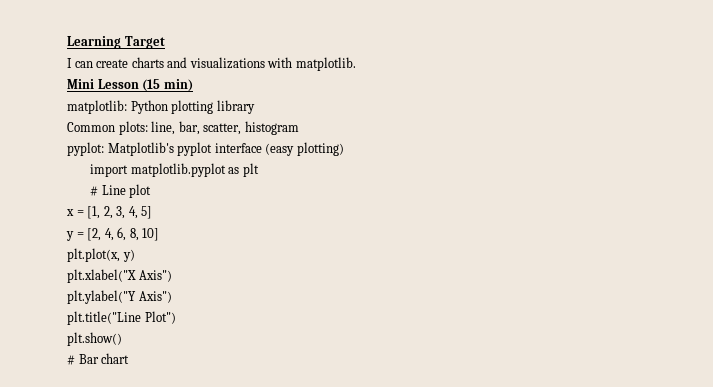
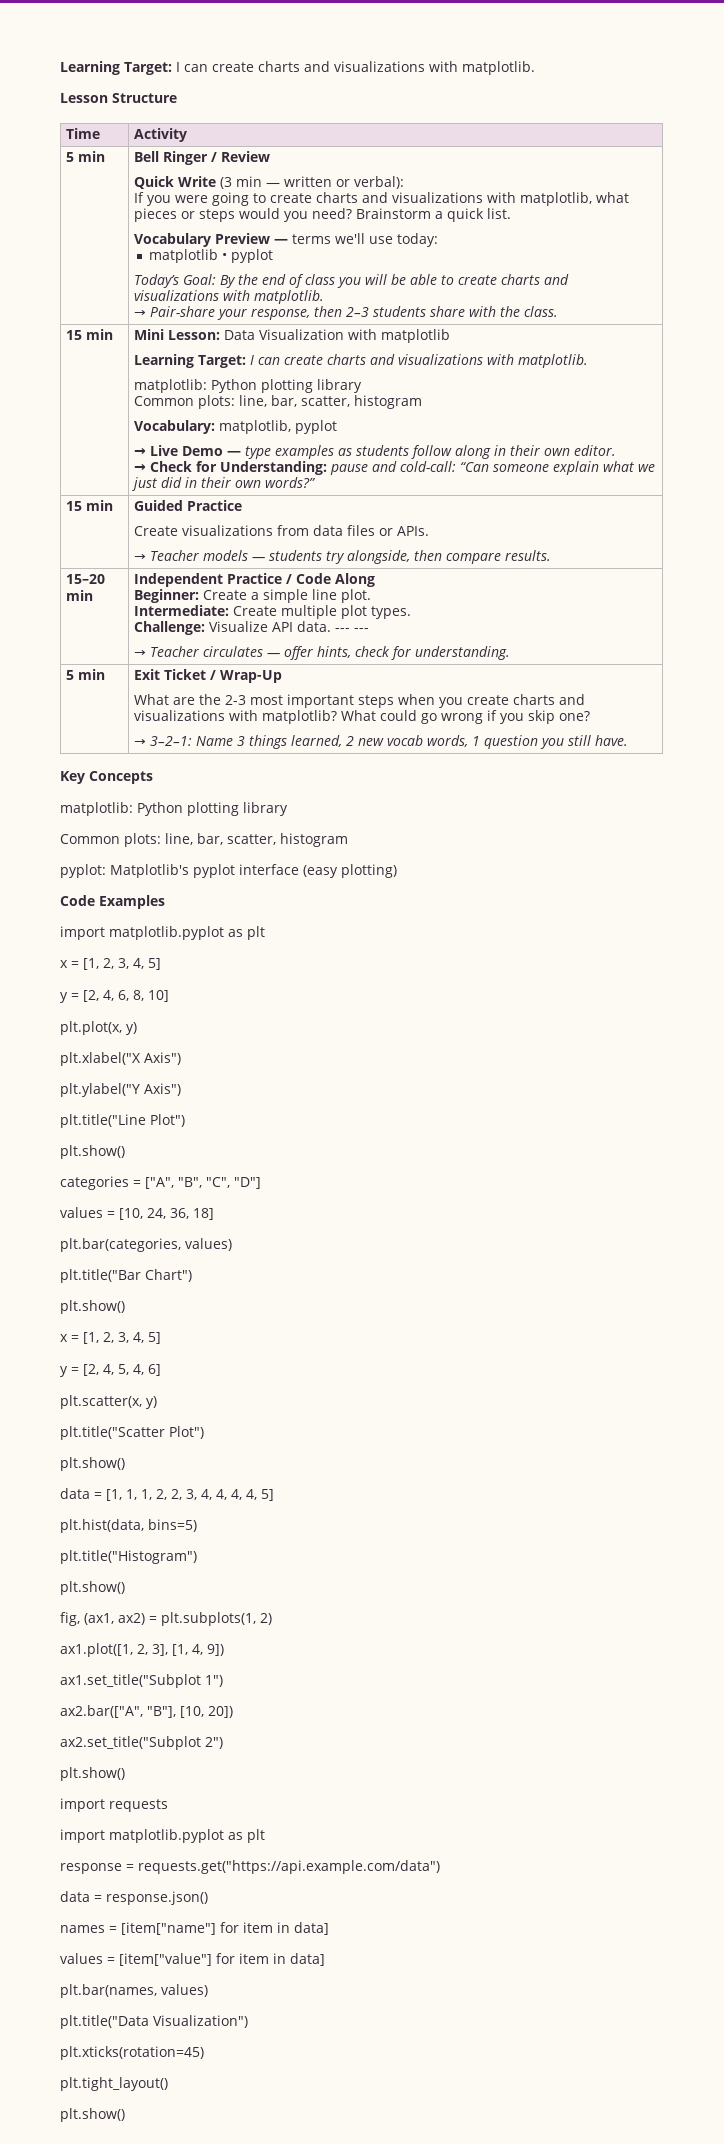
[67,36,165,49] [67,57,356,71] [67,79,193,92] Learning Target // I can create charts and visualizations with matplotlib. // Mini Lesson (15 min) -> [60,61,535,75] [60,93,177,103] [66,128,101,139] [134,128,188,142] [66,151,106,162] [134,151,271,165] [134,176,405,189] [134,192,630,206] [134,208,512,222] [134,233,439,247] [149,249,274,263] [134,274,570,288] [134,290,325,304] [134,306,559,320] [66,329,114,340] [134,329,451,343] [134,354,589,368] [134,379,363,393] [134,395,423,409] [134,420,338,434] [134,445,617,459] [134,461,656,475] [132,477,317,491] [66,500,114,511] [134,500,243,511] [134,525,430,536] [134,550,552,564] [66,574,106,584] [66,590,94,601] [134,573,376,587] [134,589,372,603] [134,605,412,619] [134,621,370,635] [134,646,511,660] [66,669,106,680] [134,669,283,683] [134,694,586,708] [134,710,591,724] [134,735,629,749] [60,771,153,784] Learning Target: I can create charts and visualizations with matplotlib. // Lesson Structure // Time | Activity // 5 min | Bell Ringer / Review // Quick Write (3 min — written or verbal): // If you were going to create charts and visualizations with matplotlib, what pieces or steps would you need? Brainstorm a quick list. // Vocabulary Preview — terms we'll use today: // matplotlib • pyplot // Today’s Goal: By the end of class you will be able to create charts and visualizations with matplotlib. // → Pair-share your response, then 2–3 students share with the class. // 15 min | Mini Lesson: Data Visualization with matplotlib // Learning Target: I can create charts and visualizations with matplotlib. // matplotlib: Python plotting library // Common plots: line, bar, scatter, histogram // Vocabulary: matplotlib, pyplot // → Live Demo — type examples as students follow along in their own editor. // → Check for Understanding: pause and cold-call: “Can someone explain what we just did in their own words?” // 15 min | Guided Practice // Create visualizations from data files or APIs. // → Teacher models — students try alongside, then compare results. // 15–20 min | Independent Practice / Code Along // Beginner: Create a simple line plot. // Intermediate: Create multiple plot types. // Challenge: Visualize API data. --- --- // → Teacher circulates — offer hints, check for understanding. // 5 min | Exit Ticket / Wrap-Up // What are the 2-3 most important steps when you create charts and visualizations with matplotlib? What could go wrong if you skip one? // → 3–2–1: Name 3 things learned, 2 new vocab words, 1 question you still have. // Key Concepts
[90,163,259,177] [90,184,152,198] // import matplotlib.pyplot as plt // # Line plot -> [60,895,165,909] [60,926,265,940] // Code Examples // import matplotlib.pyplot as plt
[67,353,130,365] # Bar chart -> [60,1176,261,1190] [60,1207,214,1220] [60,1238,232,1252] [60,1269,192,1283] [60,1300,125,1314] [60,1332,161,1344] [60,1364,161,1377] [60,1395,157,1409] [60,1426,204,1440] [60,1457,125,1471] [60,1488,274,1501] [60,1519,197,1533] [60,1550,197,1564] [60,1581,125,1595] [60,1612,272,1626] [60,1643,224,1657] [60,1674,223,1688] [60,1705,233,1718] [60,1736,223,1750] [60,1767,125,1781] [60,1798,168,1812] [60,1829,265,1843] [60,1860,440,1874] [60,1891,208,1905] [60,1922,329,1935] [60,1953,325,1966] [60,1984,208,1998] [60,2015,248,2029] [60,2046,204,2060] [60,2077,168,2091] [60,2108,125,2122] categories = ["A", "B", "C", "D"] // values = [10, 24, 36, 18] // plt.bar(categories, values) // plt.title("Bar Chart") // plt.show() // x = [1, 2, 3, 4, 5] // y = [2, 4, 5, 4, 6] // plt.scatter(x, y) // plt.title("Scatter Plot") // plt.show() // data = [1, 1, 1, 2, 2, 3, 4, 4, 4, 4, 5] // plt.hist(data, bins=5) // plt.title("Histogram") // plt.show() // fig, (ax1, ax2) = plt.subplots(1, 2) // ax1.plot([1, 2, 3], [1, 4, 9]) // ax1.set_title("Subplot 1") // ax2.bar(["A", "B"], [10, 20]) // ax2.set_title("Subplot 2") // plt.show() // import requests // import matplotlib.pyplot as plt // response = requests.get("https://api.example.com/data") // data = response.json() // names = [item["name"] for item in data] // values = [item["value"] for item in data] // plt.bar(names, values) // plt.title("Data Visualization") // plt.xticks(rotation=45) // plt.tight_layout() // plt.show()

